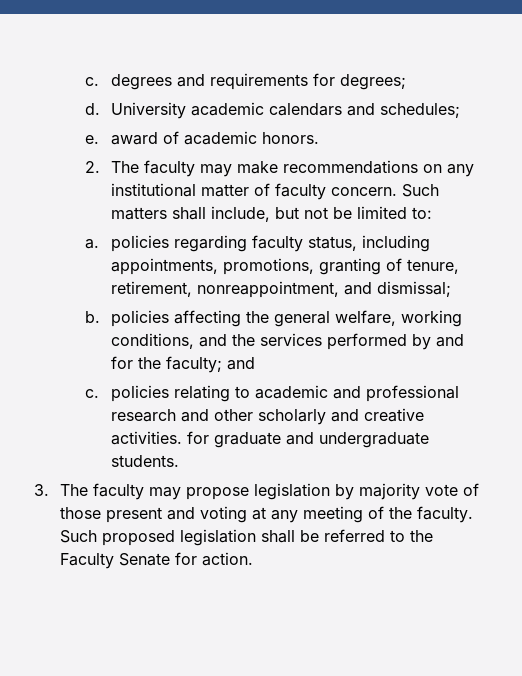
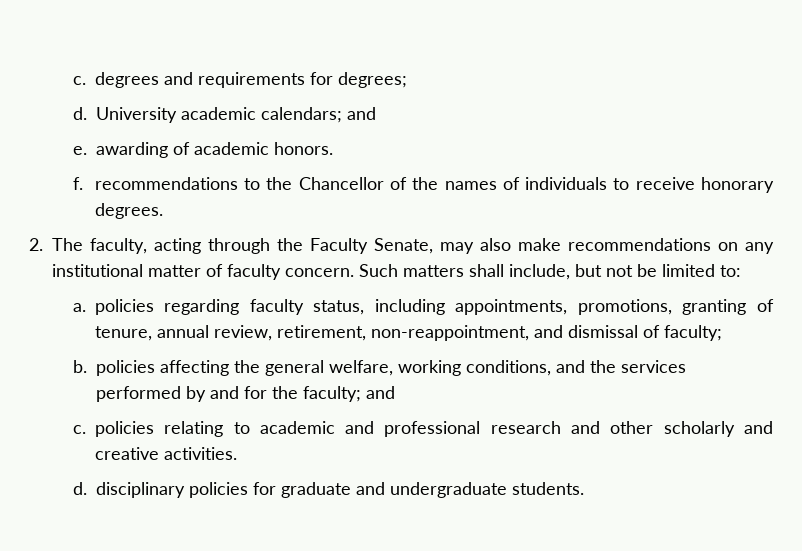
[268,103,460,118] calendars and schedules; -> [260,107,376,123] calendars; and
[110,132,158,145] award -> [95,142,168,158] awarding
[85,160,232,177] 2. The faculty may -> [72,177,774,193] [94,203,163,219] [29,238,511,254] f. recommendations to the Chancellor of the names of individuals to receive honorary degrees. // 2. The faculty, acting through the Faculty Senate, may also
[110,281,451,298] retirement, nonreappointment, and dismissal; -> [156,325,722,341] annual review, retirement, non-reappointment, and dismissal of faculty;
(182, 438) none -> [72,482,248,498] // d. disciplinary policies
[34,483,479,500] [59,506,473,523] [59,529,433,546] [59,552,253,569] // 3. The faculty may propose legislation by majority vote of those present and voting at any meeting of the faculty. Such proposed legislation shall be referred to the Faculty Senate for action. -> (584, 488) none

